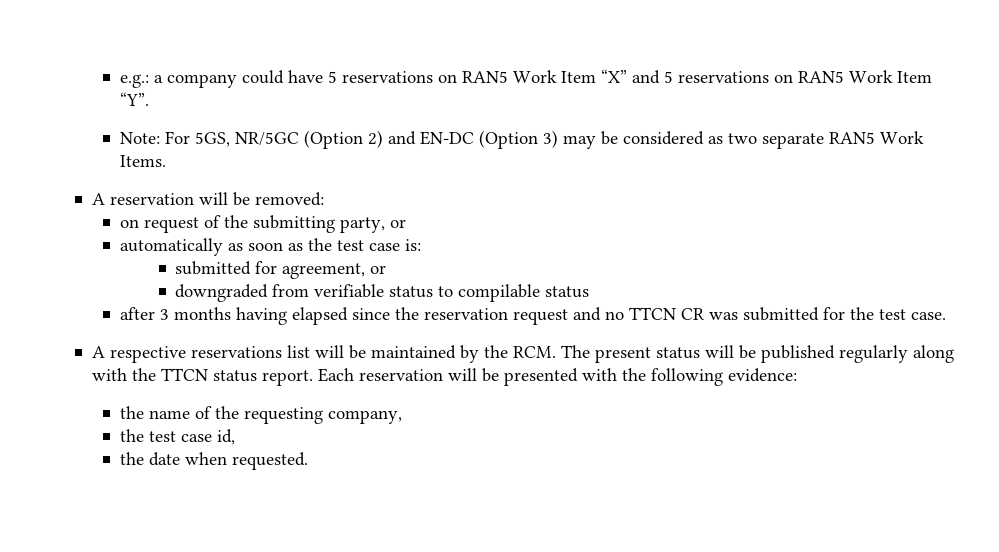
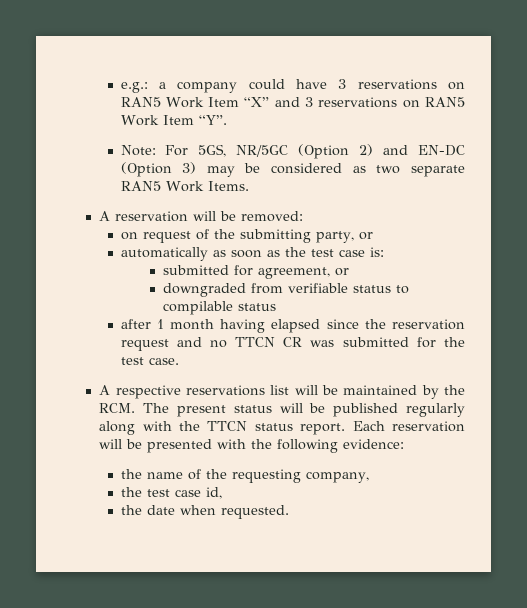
[327,71,337,83] 5 -> [338,79,347,89] 3
[663,71,673,83] 5 -> [305,97,314,107] 3
[159,307,231,320] 3 months -> [156,319,214,330] 1 month

